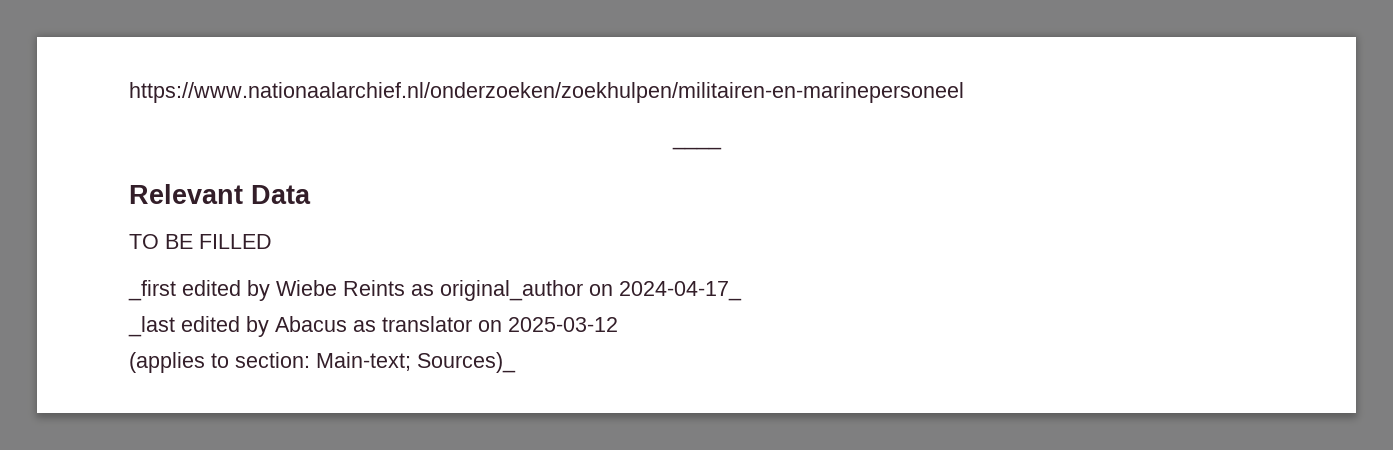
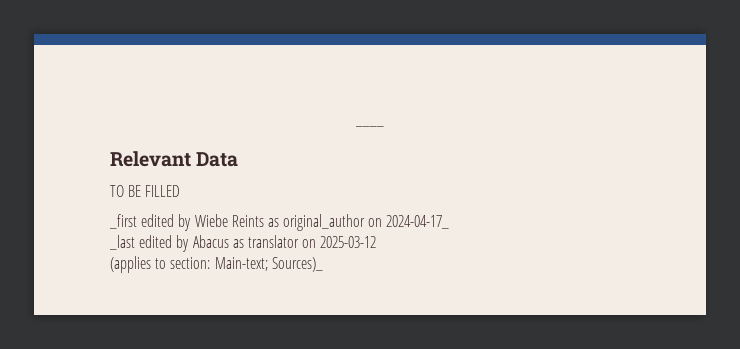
[129,82,964,103] https://www.nationaalarchief.nl/onderzoeken/zoekhulpen/militairen-en-marinepersoneel // -> (355, 126) none

